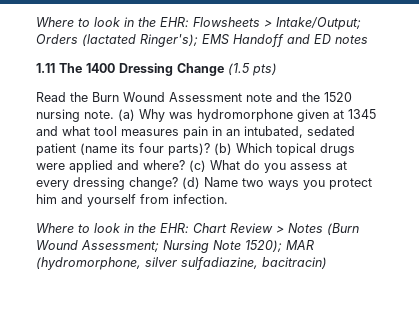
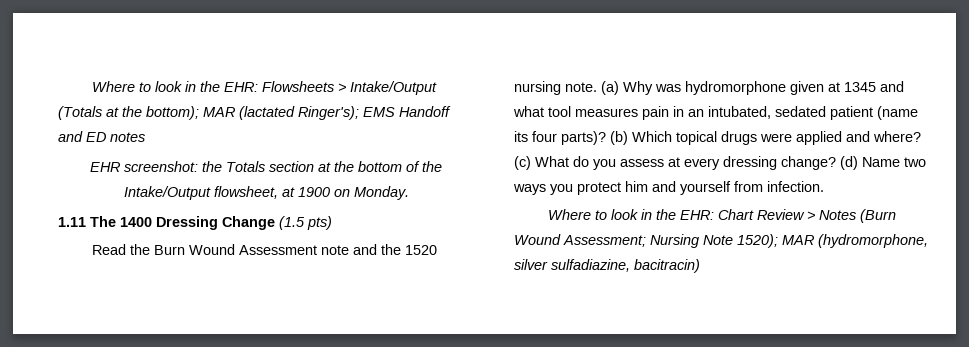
[276,17,361,30] [36,34,78,44] Intake/Output; Orders -> [349,81,437,95] [58,106,236,120] Intake/Output (Totals at the bottom); MAR
(368, 39) none -> [90,161,442,172] [123,186,409,200] // EHR screenshot: the Totals section at the bottom of the Intake/Output flowsheet, at 1900 on Monday.

